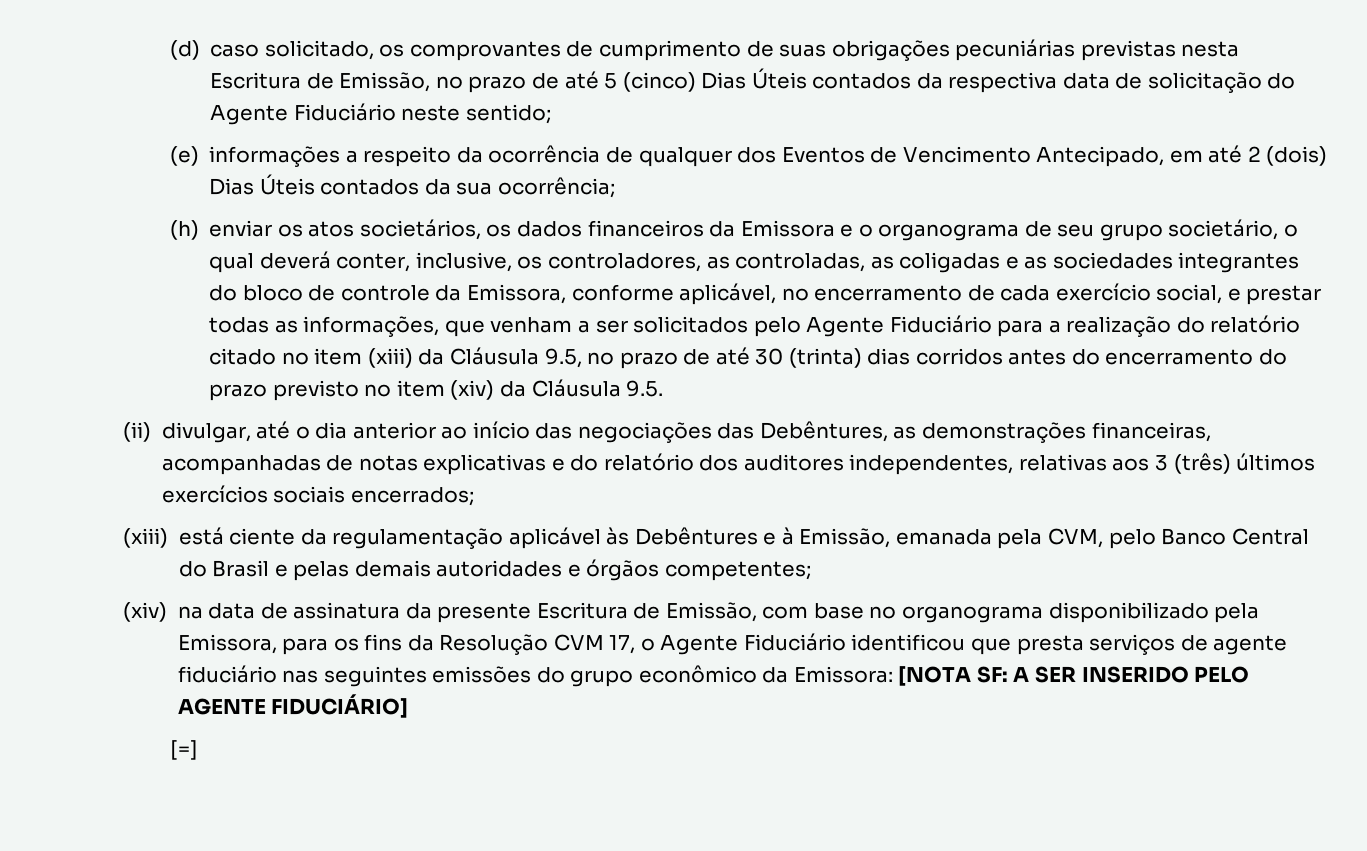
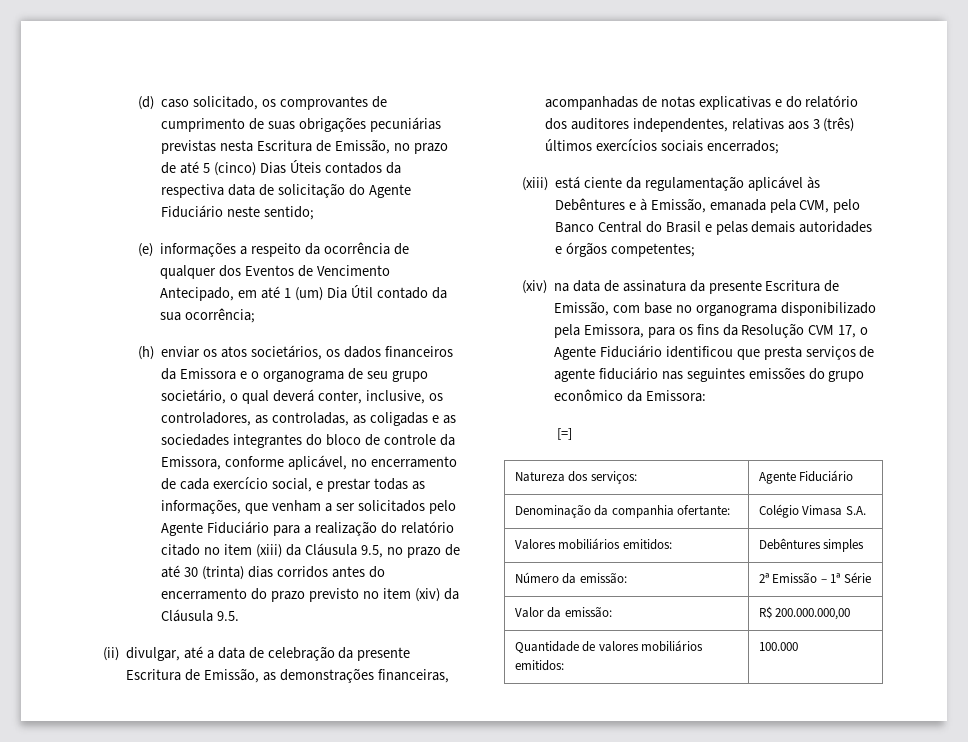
[1247,146,1328,166] [209,174,420,195] 2 (dois) Dias Úteis contados -> [284,285,428,301] 1 (um) Dia Útil contado
[295,421,888,443] o dia anterior ao início das negociações das Debêntures, -> [206,646,411,661] [125,668,259,683] a data de celebração da presente Escritura de Emissão,
[898,666,1250,686] [177,694,409,718] [170,740,199,760] [NOTA SF: A SER INSERIDO PELO AGENTE FIDUCIÁRIO] // [=] -> [557,428,573,440] [514,471,637,484] [758,470,854,484] [514,504,731,518] [758,504,866,518] [514,538,672,550] [758,538,865,552] [514,572,627,584] [758,572,871,584] [514,606,612,618] [758,606,851,620] [514,640,704,653] [514,660,564,671] [758,642,798,651] // [=] // Natureza dos serviços: | Agente Fiduciário // Denominação da companhia ofertante: | Colégio Vimasa S.A. // Valores mobiliários emitidos: | Debêntures simples // Número da emissão: | 2ª Emissão – 1ª Série // Valor da emissão: | R$ 200.000.000,00 // Quantidade de valores mobiliários emitidos: | 100.000

